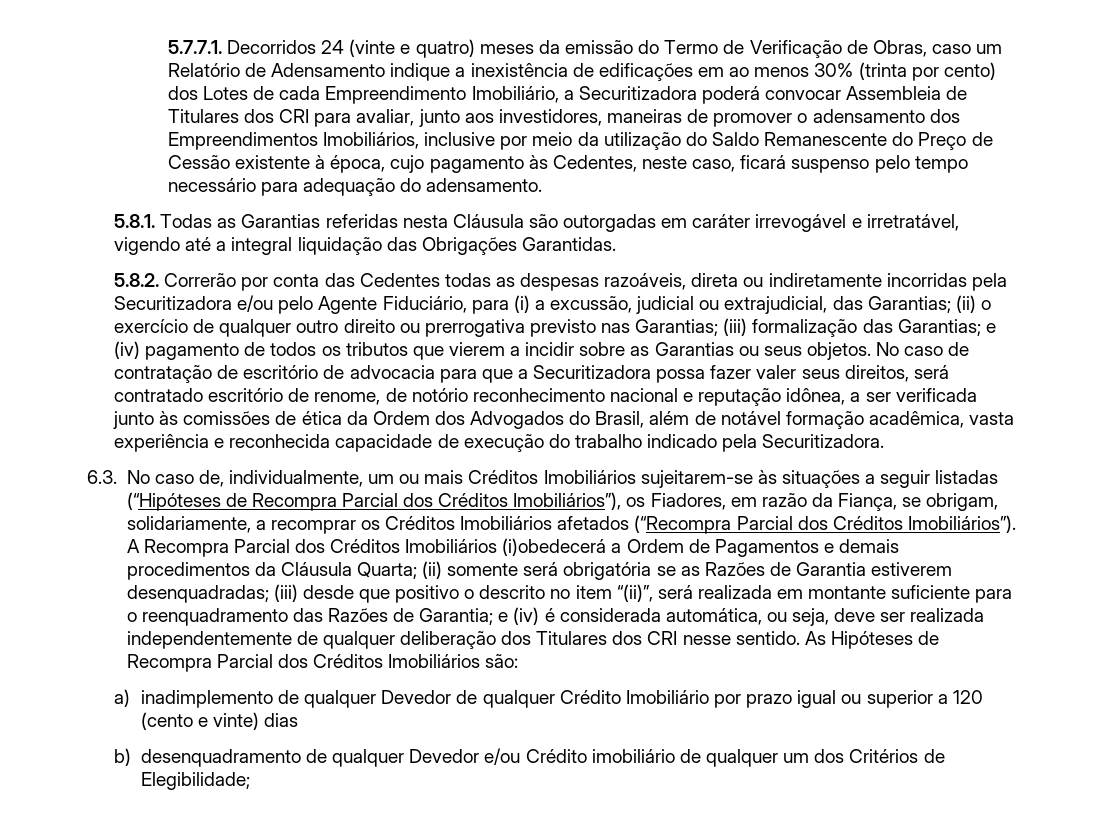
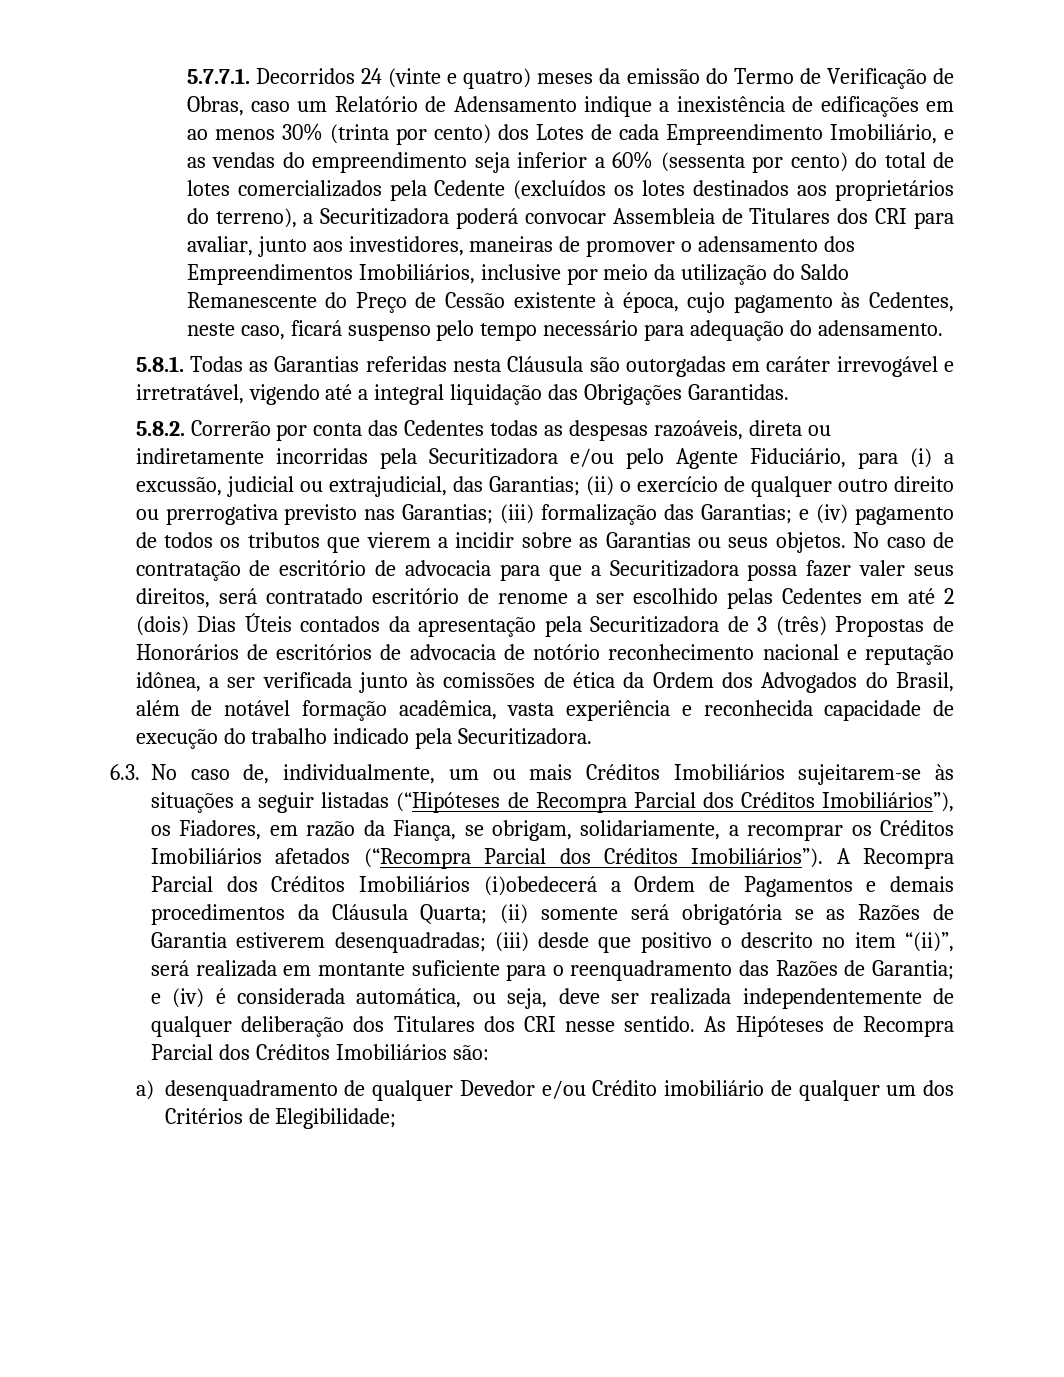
(559, 94) none -> [943,129,954,140] [186,151,955,173] [186,180,955,201] [186,208,297,228] e as vendas do empreendimento seja inferior a 60% (sessenta por cento) do total de lotes comercializados pela Cedente (excluídos os lotes destinados aos proprietários do terreno),
[314,392,381,405] renome, -> [497,588,955,609] [135,613,954,637] [135,644,496,660] renome a ser escolhido pelas Cedentes em até 2 (dois) Dias Úteis contados da apresentação pela Securitizadora de 3 (três) Propostas de Honorários de escritórios de advocacia
[140,690,983,708] [140,712,299,730] [113,748,131,766] inadimplemento de qualquer Devedor de qualquer Crédito Imobiliário por prazo igual ou superior a 120 (cento e vinte) dias // b) -> (154, 1090) none

